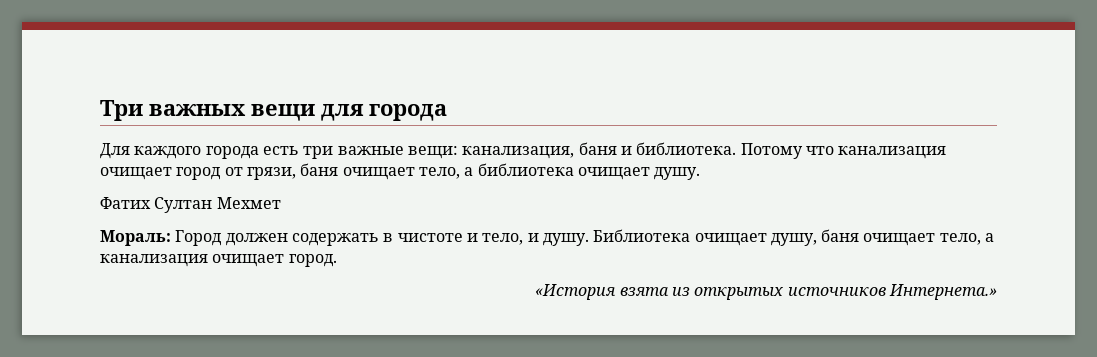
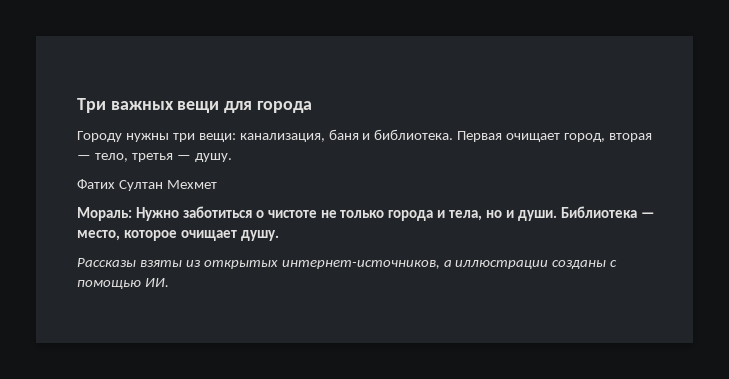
[100,143,404,159] Для каждого города есть три важные -> [77,131,195,142] Городу нужны три
[740,143,947,159] [100,163,650,180] Потому что канализация очищает город от грязи, баня очищает тело, а библиотека очищает -> [457,131,653,142] [77,153,191,162] Первая очищает город, вторая — тело, третья —
[175,229,995,246] [100,254,337,267] [535,284,998,300] Город должен содержать в чистоте и тело, и душу. Библиотека очищает душу, баня очищает тело, а канализация очищает город. // «История взята из открытых источников Интернета.» -> [135,206,655,221] [77,230,279,241] [77,258,618,269] [77,278,169,289] Нужно заботиться о чистоте не только города и тела, но и души. Библиотека — место, которое очищает душу. // Рассказы взяты из открытых интернет-источников, а иллюстрации созданы с помощью ИИ.

